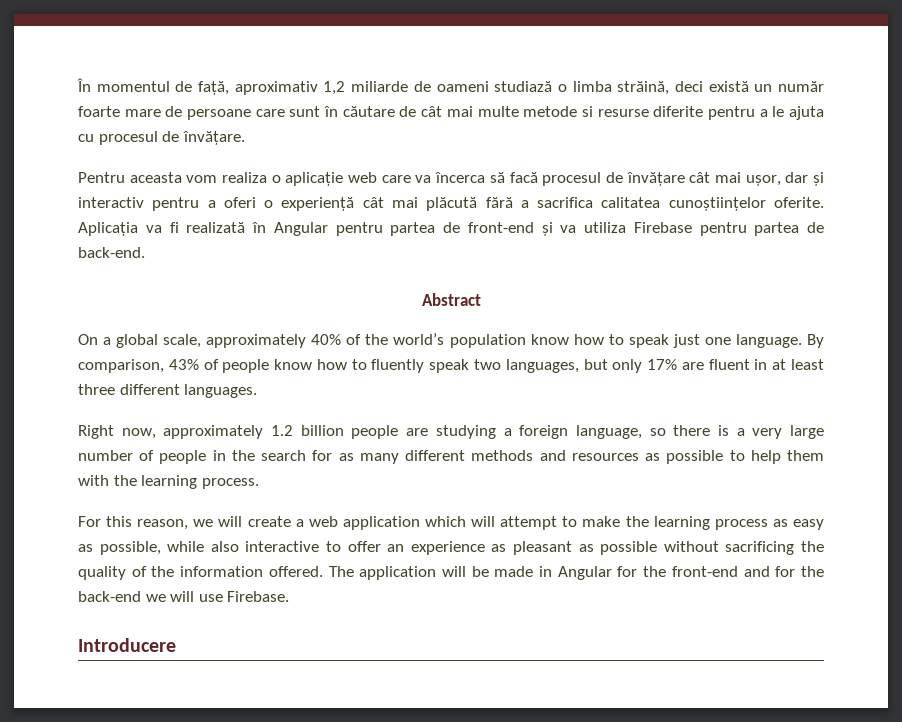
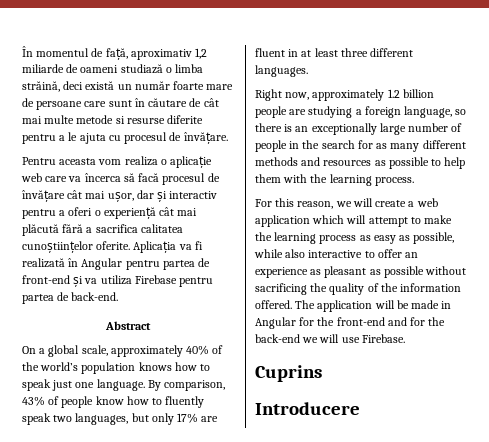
[530,334,569,345] know -> [138,362,172,371] knows
[736,428,783,439] a very -> [295,123,377,135] an exceptionally
(290, 596) none -> [255,365,322,382] // Cuprins

